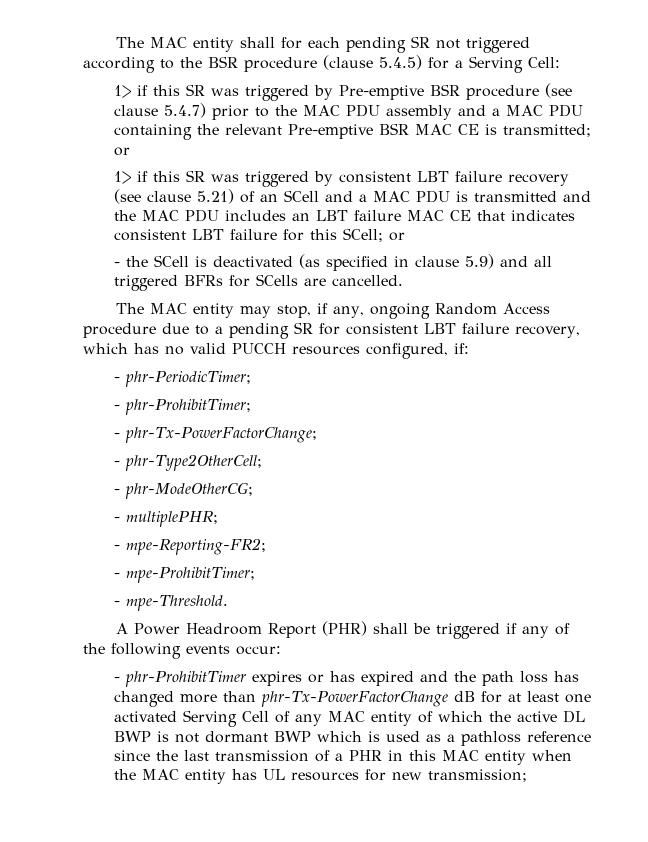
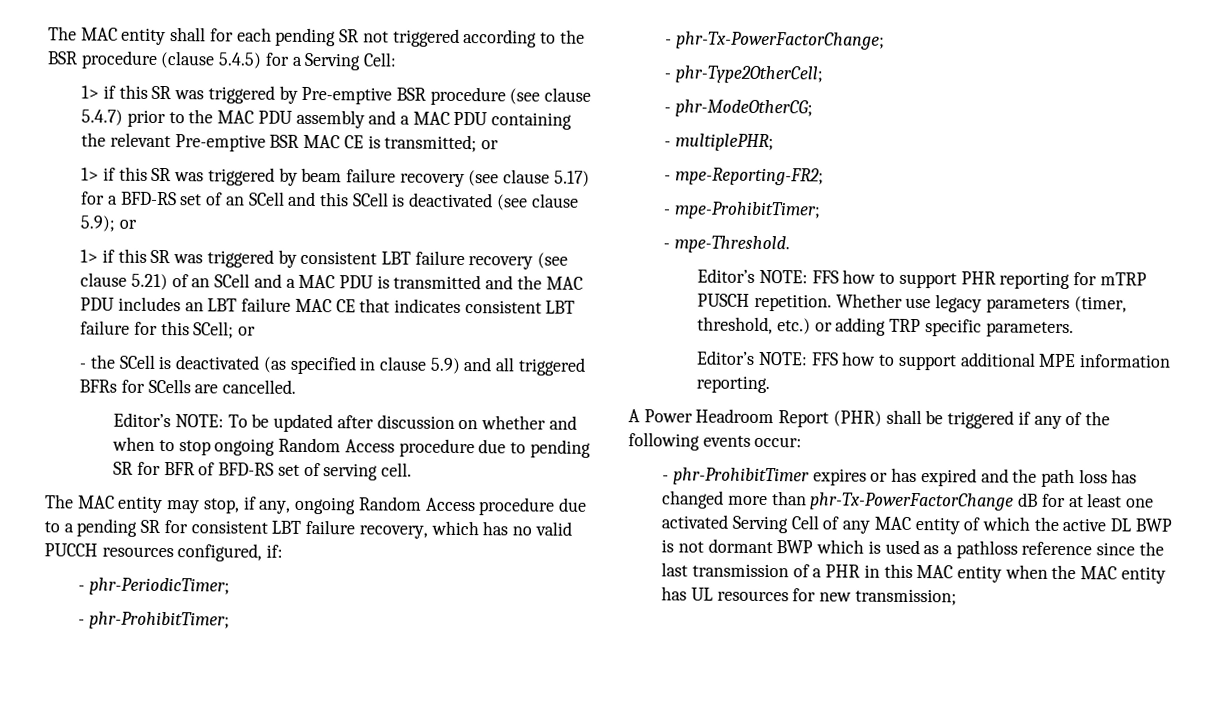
(130, 151) none -> [81,166,590,188] [81,191,579,211] [80,215,137,232] // 1> if this SR was triggered by beam failure recovery (see clause 5.17) for a BFD-RS set of an SCell and this SCell is deactivated (see clause 5.9); or
(403, 280) none -> [113,412,577,433] [112,436,591,458] [113,461,413,481] // Editor’s NOTE: To be updated after discussion on whether and when to stop ongoing Random Access procedure due to pending SR for BFR of BFD-RS set of serving cell.
(228, 603) none -> [697,268,1147,290] [697,293,1127,314] [697,316,1074,338] [696,350,1172,371] [696,375,771,394] // Editor’s NOTE: FFS how to support PHR reporting for mTRP PUSCH repetition. Whether use legacy parameters (timer, threshold, etc.) or adding TRP specific parameters. // Editor’s NOTE: FFS how to support additional MPE information reporting.

